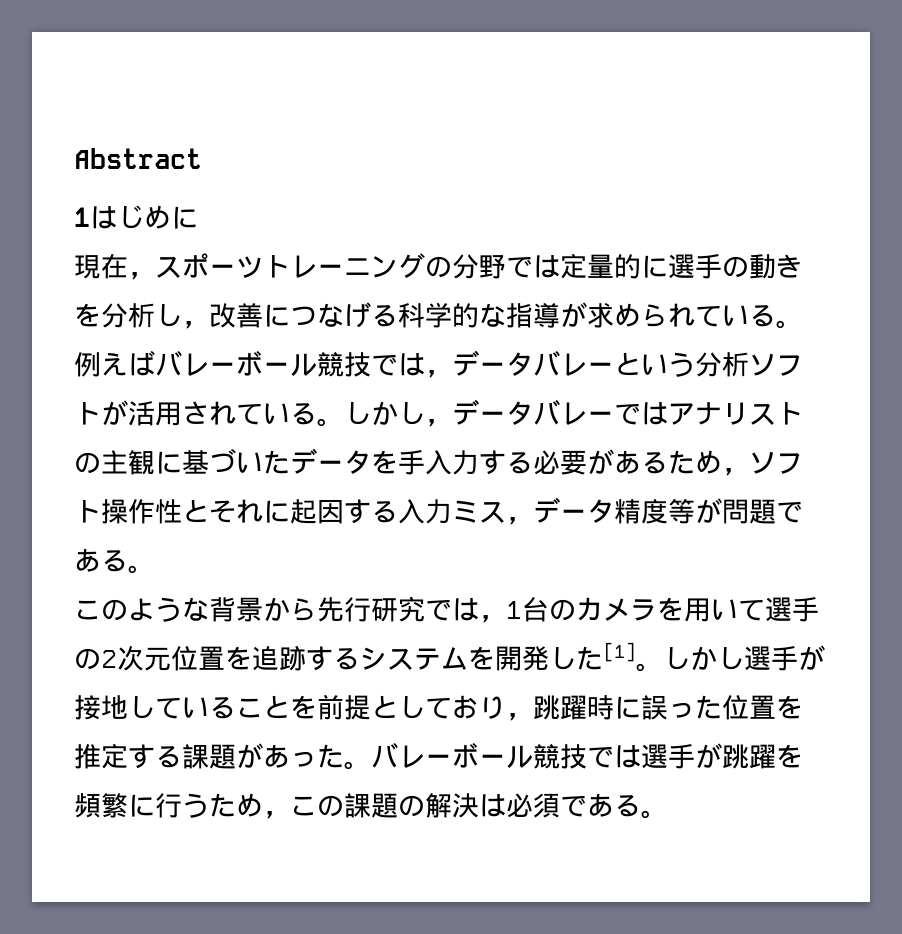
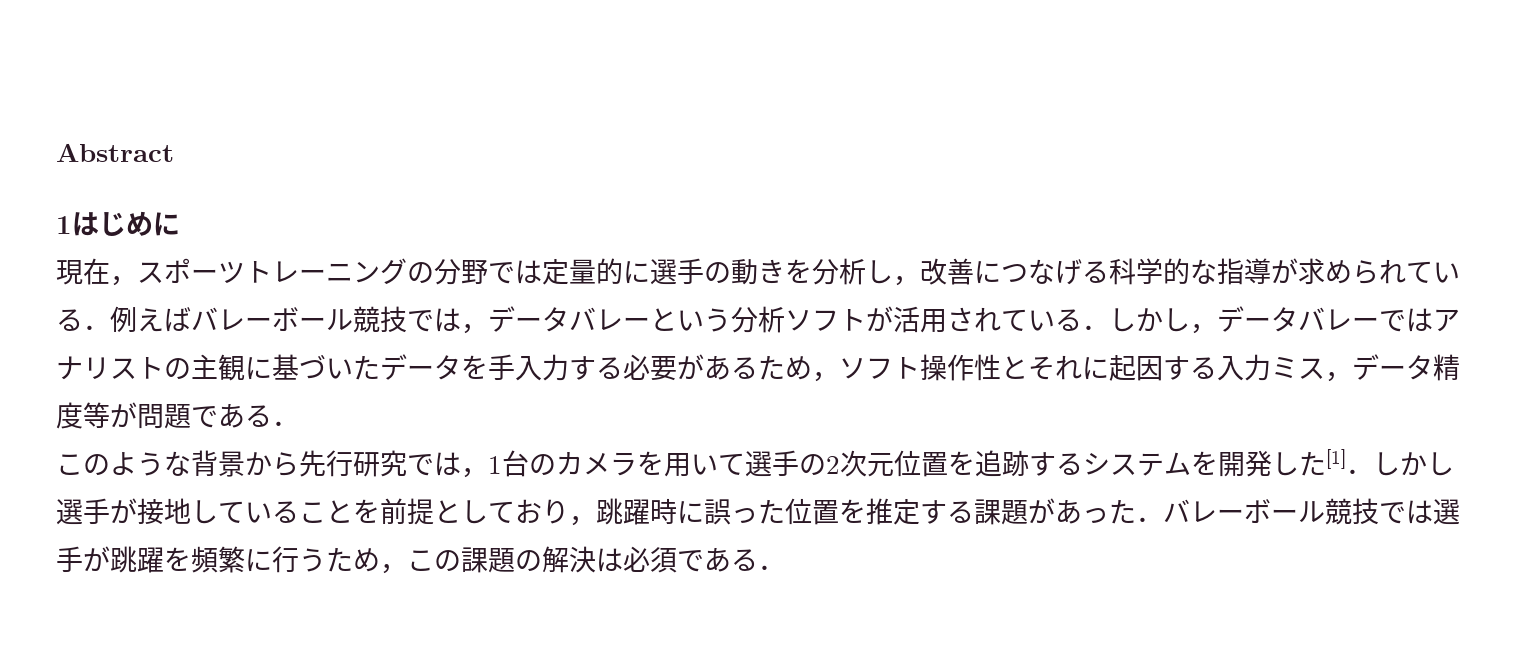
[776,320,803,329] 。 -> [83,325,110,330] ．
[317,418,344,427] 。 -> [1082,325,1109,330] ．
[128,565,155,574] 。 -> [272,421,299,426] ．
[636,663,663,672] 。 -> [1346,469,1373,474] ．
[344,761,371,770] 。 -> [1136,517,1163,522] ．
[641,810,668,819] 。 -> [758,565,785,570] ．

